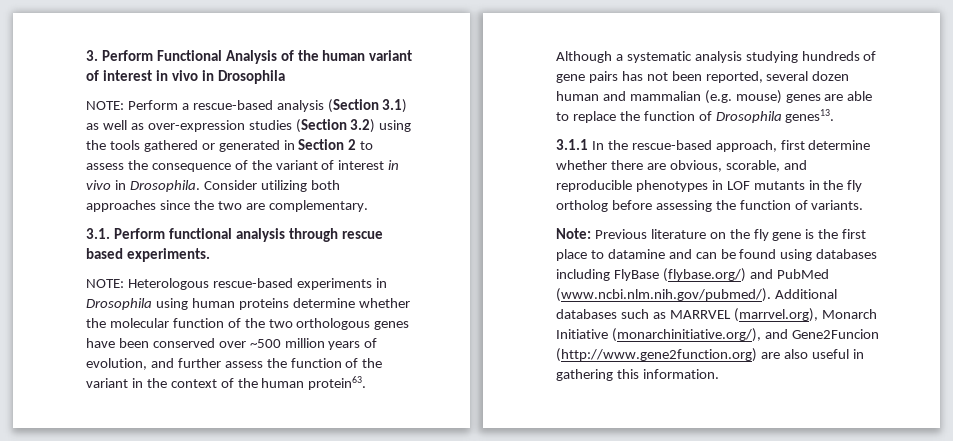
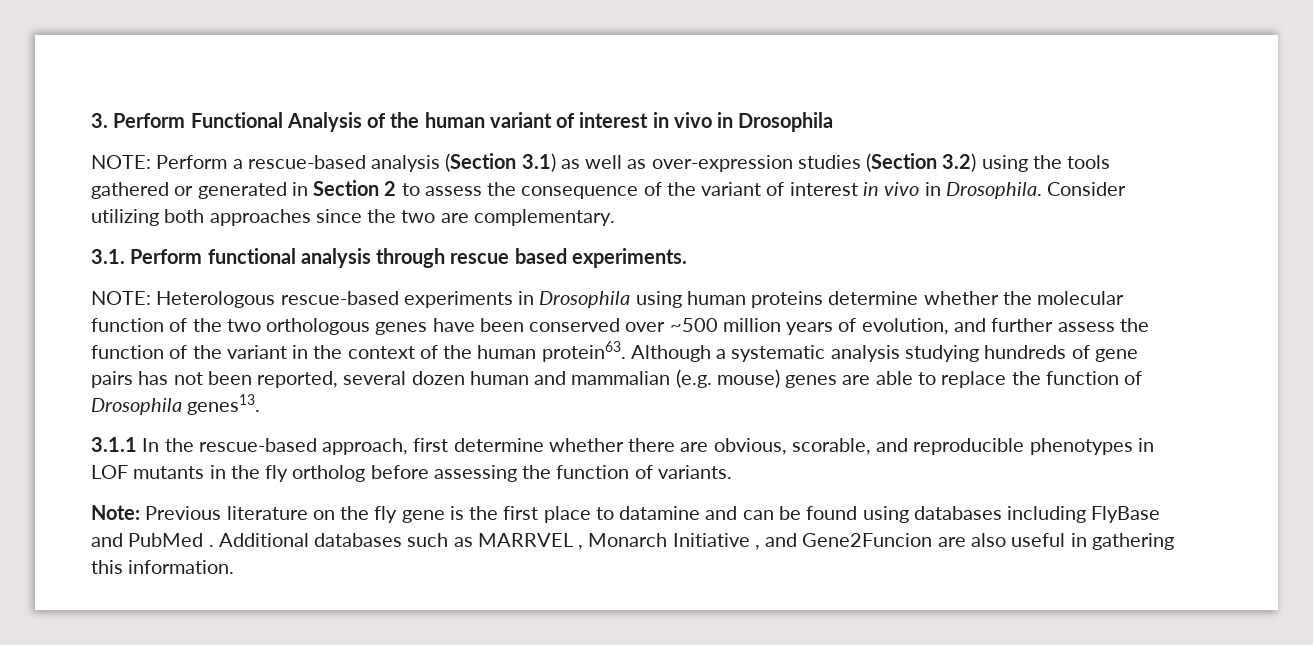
[662,268,746,282] (flybase.org/) -> (1161, 514) none
[556,288,771,302] (www.ncbi.nlm.nih.gov/pubmed/). -> [208,545,214,547] .
[733,308,818,322] (marrvel.org), -> [578,545,584,550] ,
[611,328,761,342] (monarchinitiative.org/), -> [754,545,760,550] ,
[556,348,757,362] (http://www.gene2function.org) -> (933, 540) none

